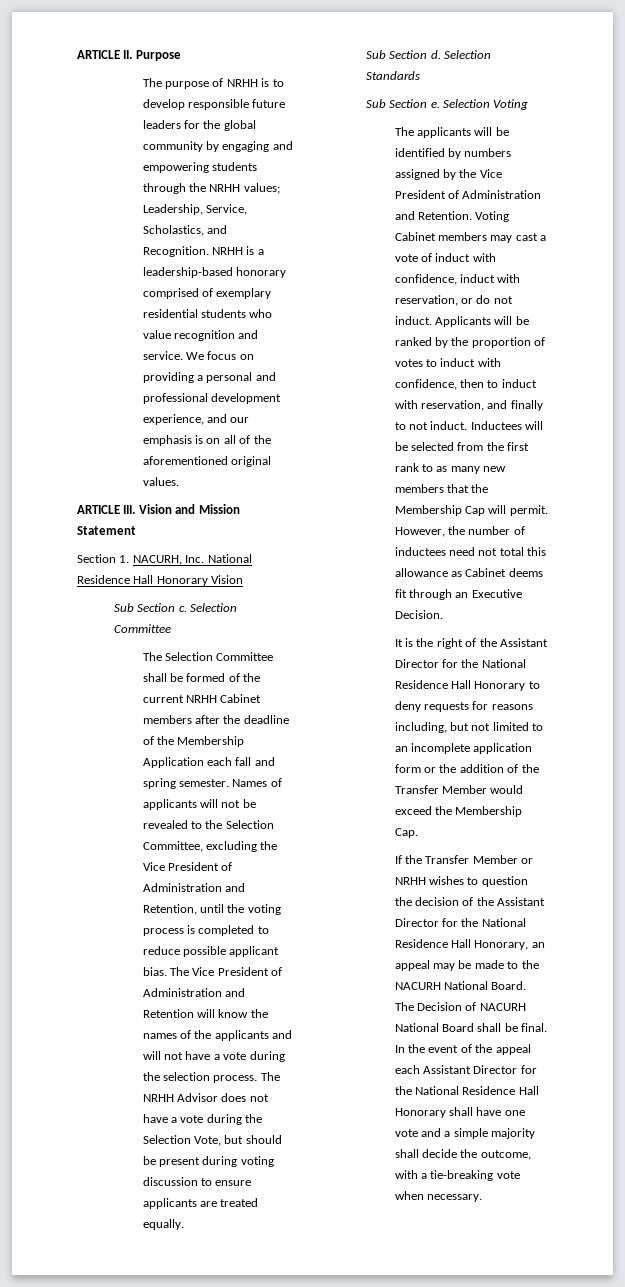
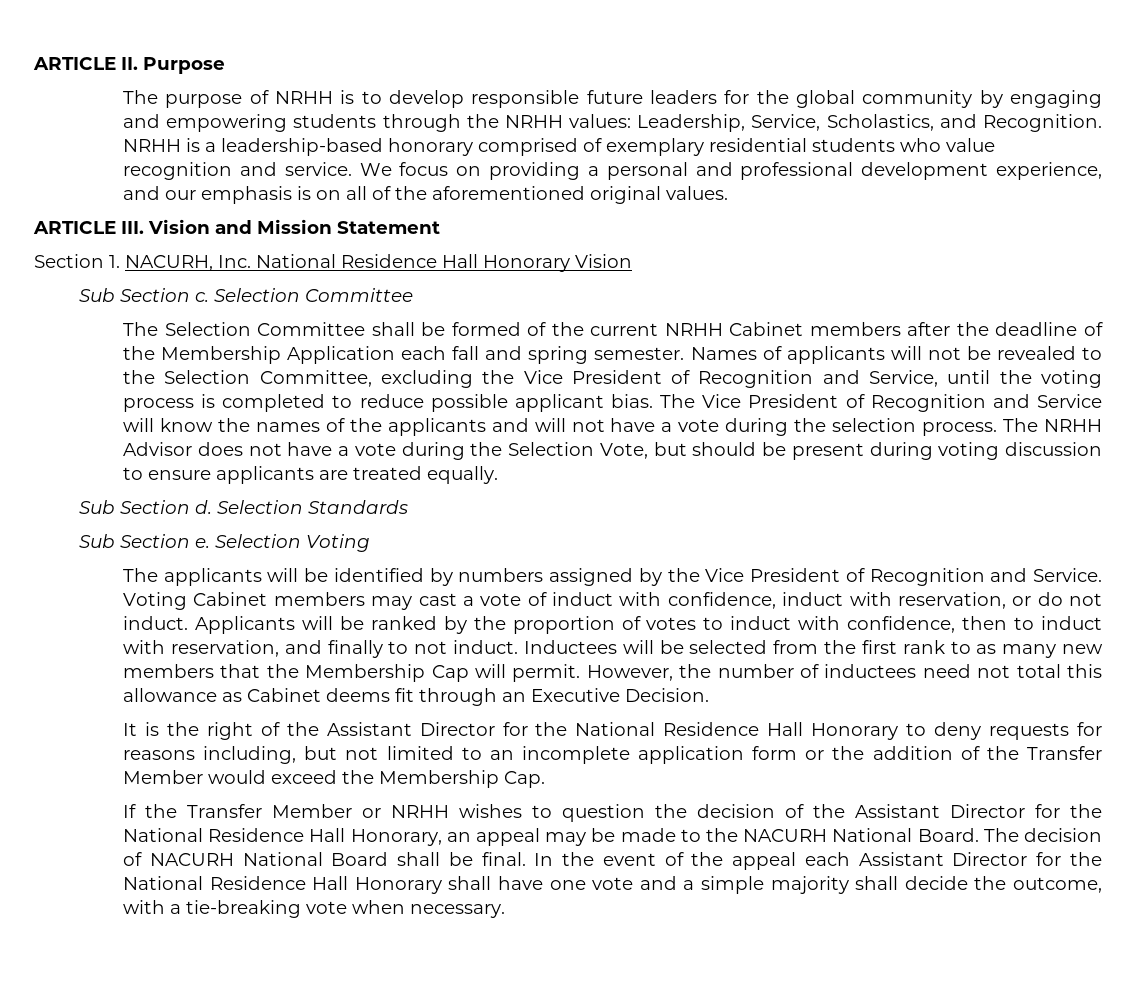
[243,183,280,194] values; -> [569,114,632,128] values:
[142,883,246,892] [142,904,197,915] Administration and Retention, -> [698,370,939,388] Recognition and Service,
[142,988,246,997] [142,1009,194,1018] Administration and Retention -> [870,394,1102,412] Recognition and Service
[462,190,542,199] [394,211,473,220] Administration and Retention. -> [869,568,1102,586] Recognition and Service.
[417,1002,463,1011] Decision -> [1024,828,1103,842] decision

